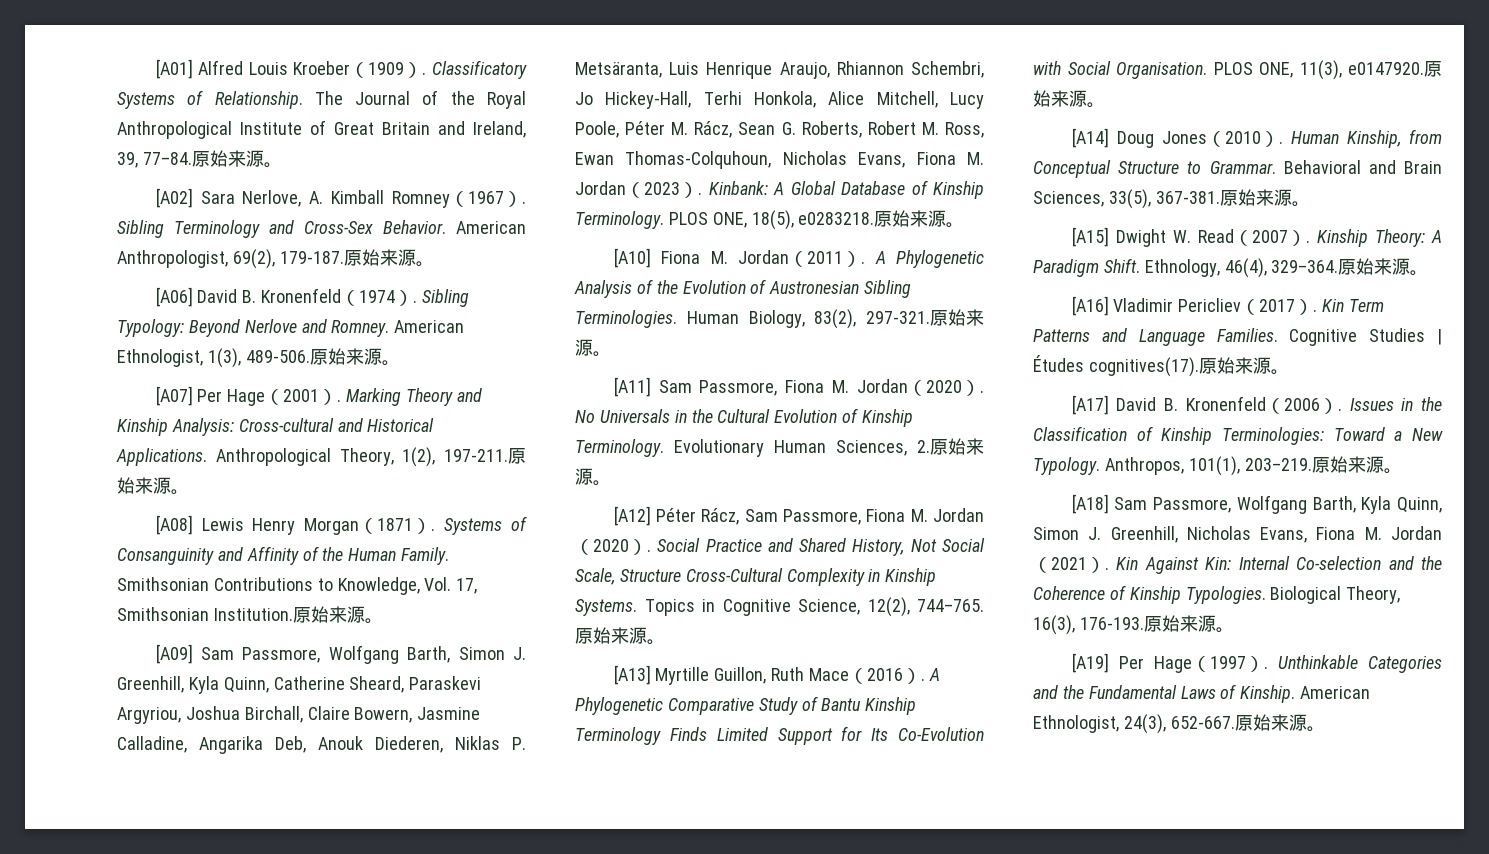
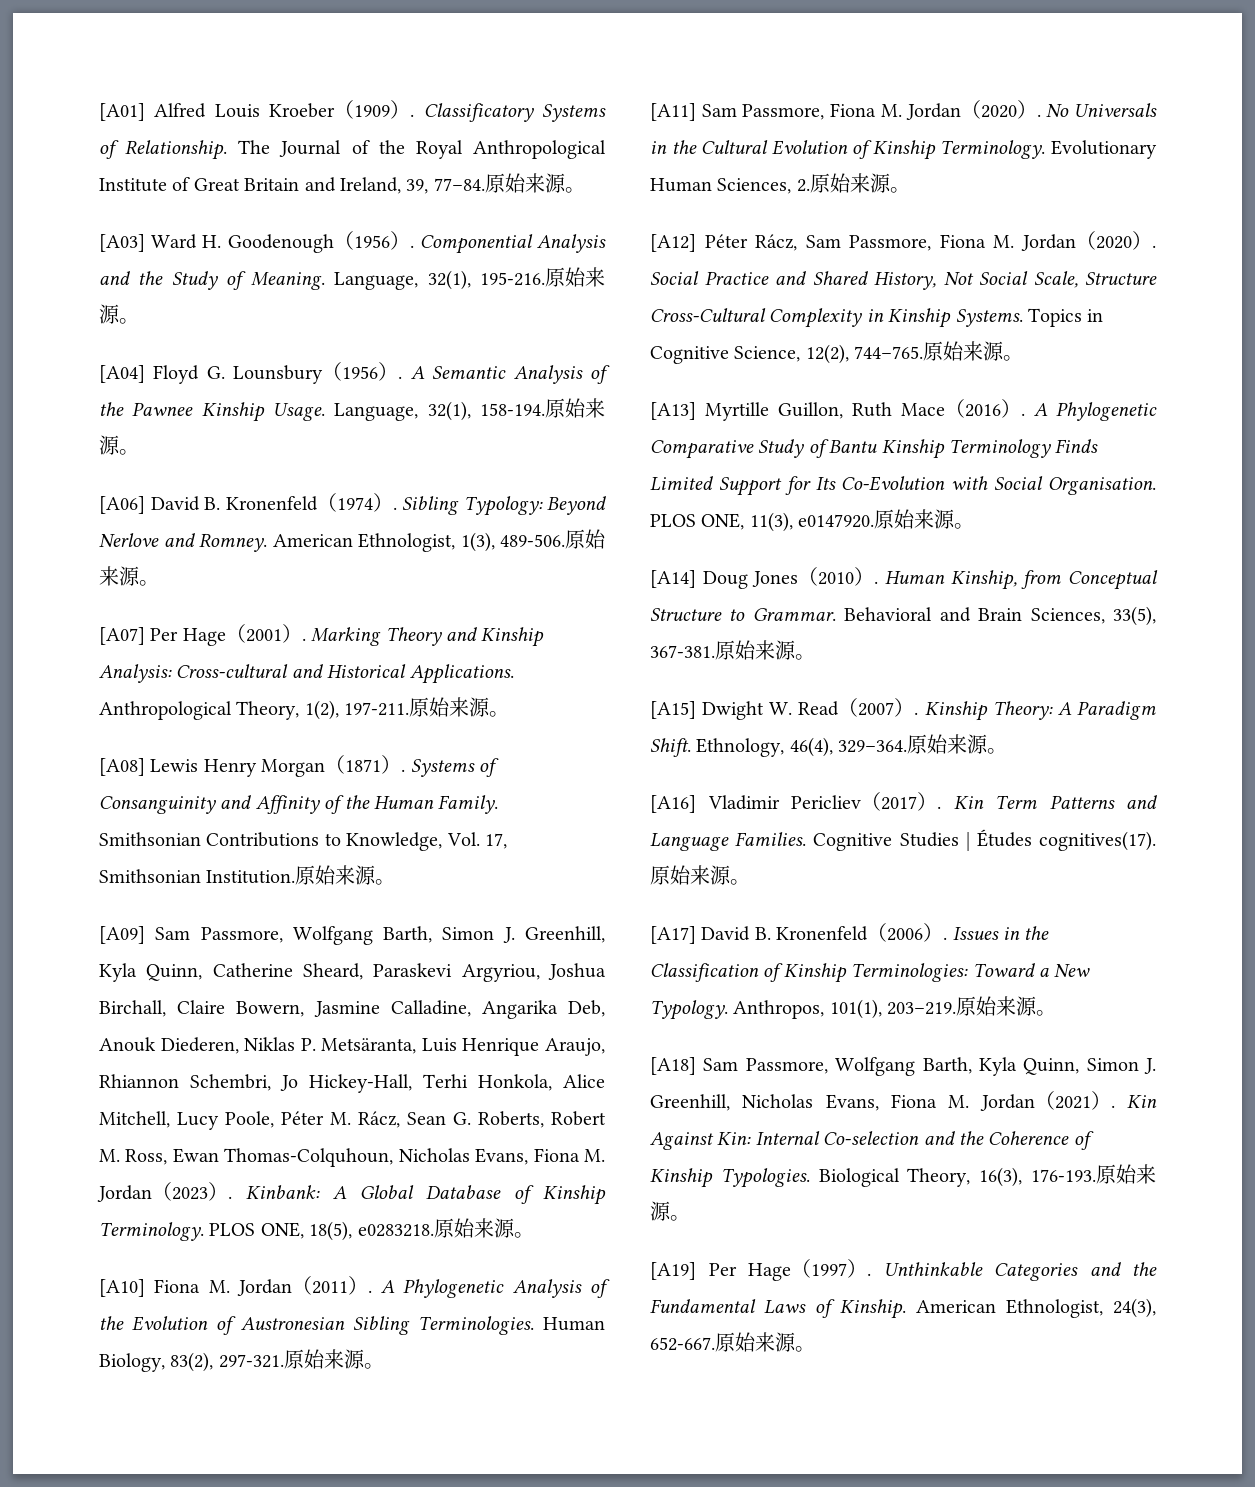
[155,188,526,208] [117,220,526,238] [117,249,344,269] [A02] Sara Nerlove, A. Kimball Romney（1967）. Sibling Terminology and Cross-Sex Behavior. American Anthropologist, 69(2), 179-187. -> [99,231,606,254] [99,267,605,290] [99,304,139,324] [99,362,610,384] [99,401,545,422] [A03] Ward H. Goodenough（1956）. Componential Analysis and the Study of Meaning. Language, 32(1), 195-216.原始来源。 // [A04] Floyd G. Lounsbury（1956）. A Semantic Analysis of the Pawnee Kinship Usage. Language, 32(1), 158-194.

